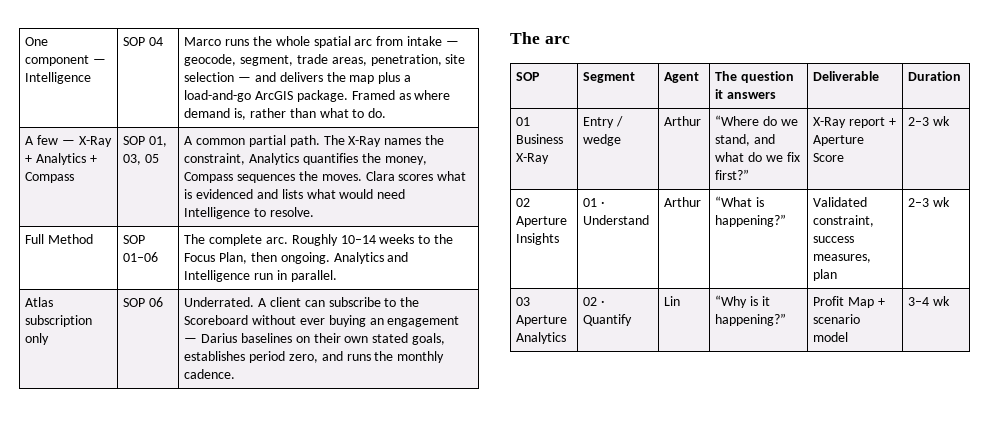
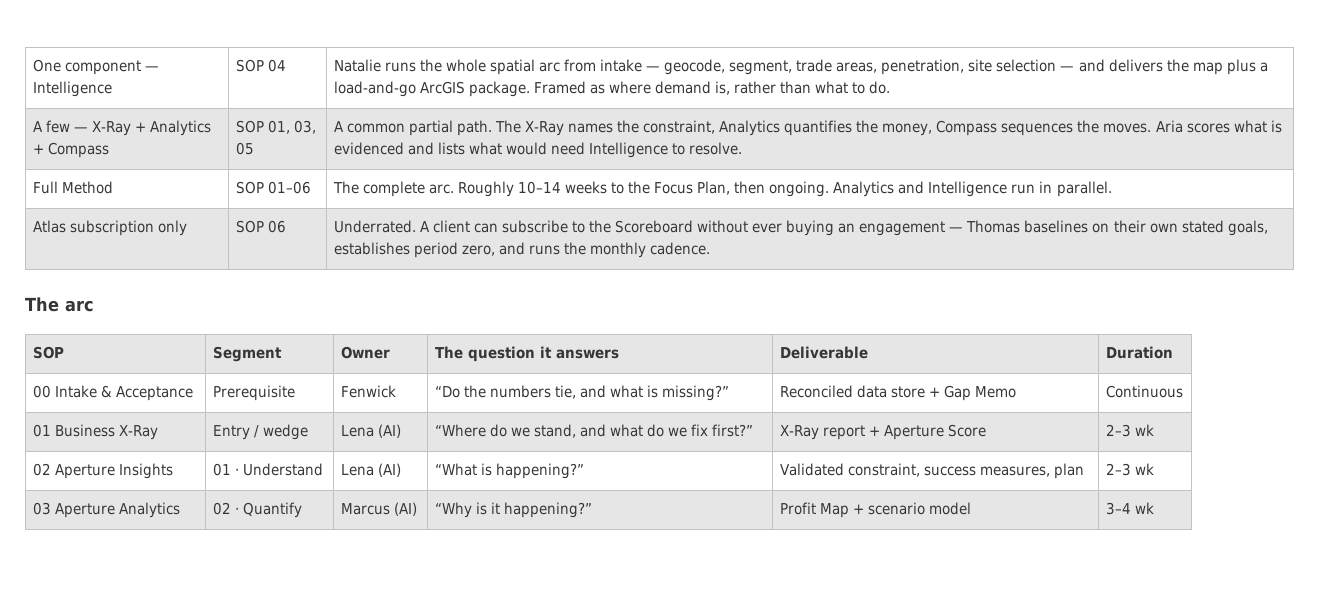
[184,37,222,46] Marco -> [333,59,381,72] Natalie
[365,171,395,181] Clara -> [1155,120,1183,133] Aria
[201,333,238,343] Darius -> [966,220,1021,233] Thomas
[664,72,700,83] Agent -> [340,346,390,359] Owner
(962, 76) none -> [32,385,193,401] [212,385,295,401] [340,385,396,398] [434,385,729,401] [779,385,1016,401] [1105,385,1183,398] // 00 Intake & Acceptance | Prerequisite | Fenwick | “Do the numbers tie, and what is missing?” | Reconciled data store + Gap Memo | Continuous
[664,116,702,126] Arthur -> [340,424,401,438] Lena (AI)
[664,197,702,207] Arthur -> [340,463,401,477] Lena (AI)
[664,296,681,306] Lin -> [340,502,417,516] Marcus (AI)

